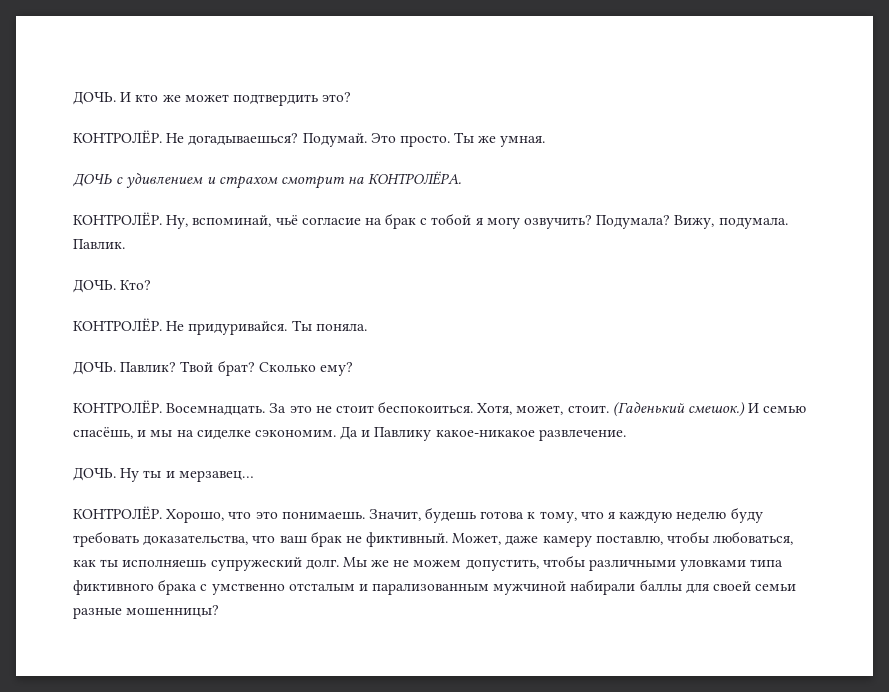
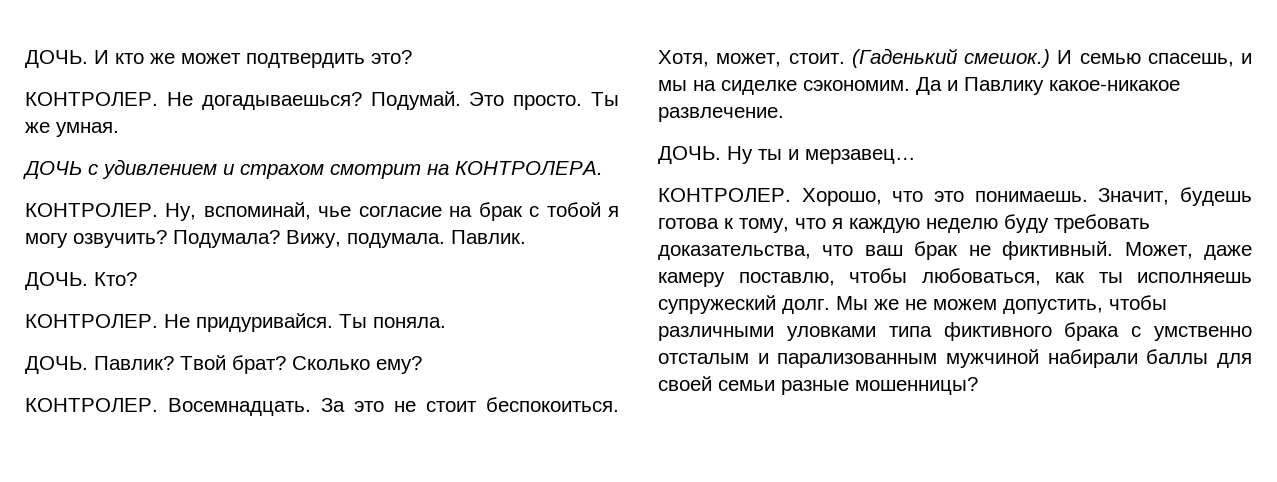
[73,130,162,144] КОНТРОЛЁР. -> [25,92,158,106] КОНТРОЛЕР.
[368,171,462,185] [73,212,162,226] КОНТРОЛЁРА. // КОНТРОЛЁР. -> [455,161,603,175] [25,203,158,217] КОНТРОЛЕРА. // КОНТРОЛЕР.
[275,215,298,225] чьё -> [318,206,352,217] чье
[73,318,162,332] КОНТРОЛЁР. -> [25,314,158,328] КОНТРОЛЕР.
[73,400,162,414] КОНТРОЛЁР. -> [25,398,158,412] КОНТРОЛЕР.
[73,427,133,439] спасёшь, -> [1147,53,1234,67] спасешь,
[73,506,162,520] КОНТРОЛЁР. -> [658,188,791,202] КОНТРОЛЕР.

